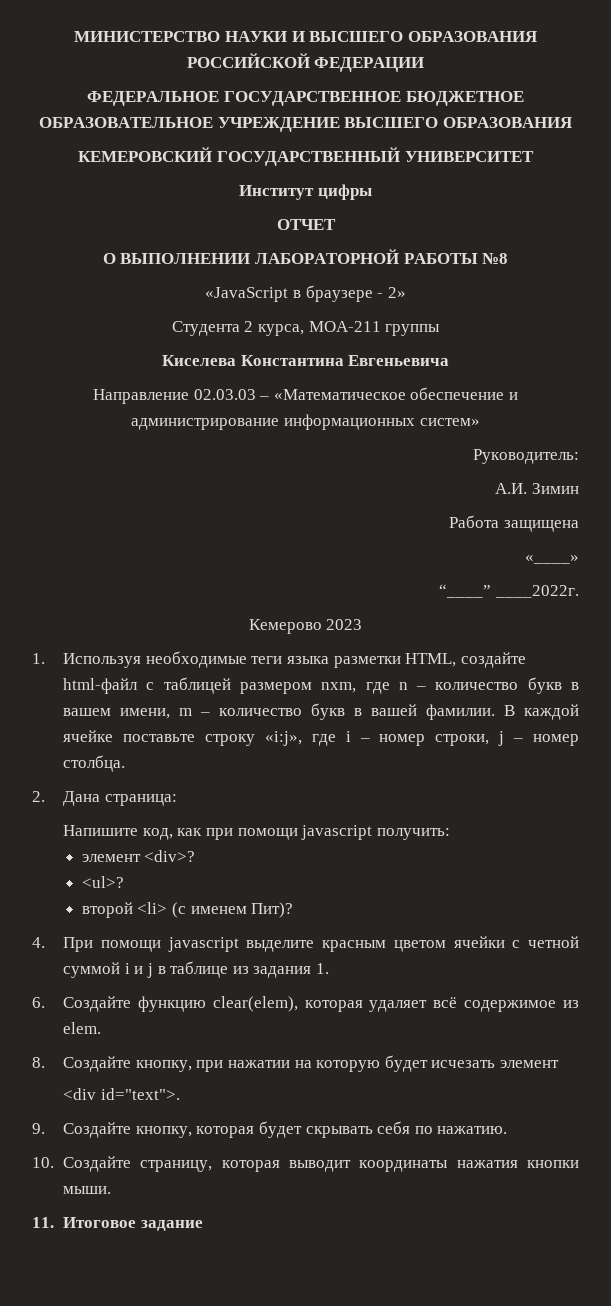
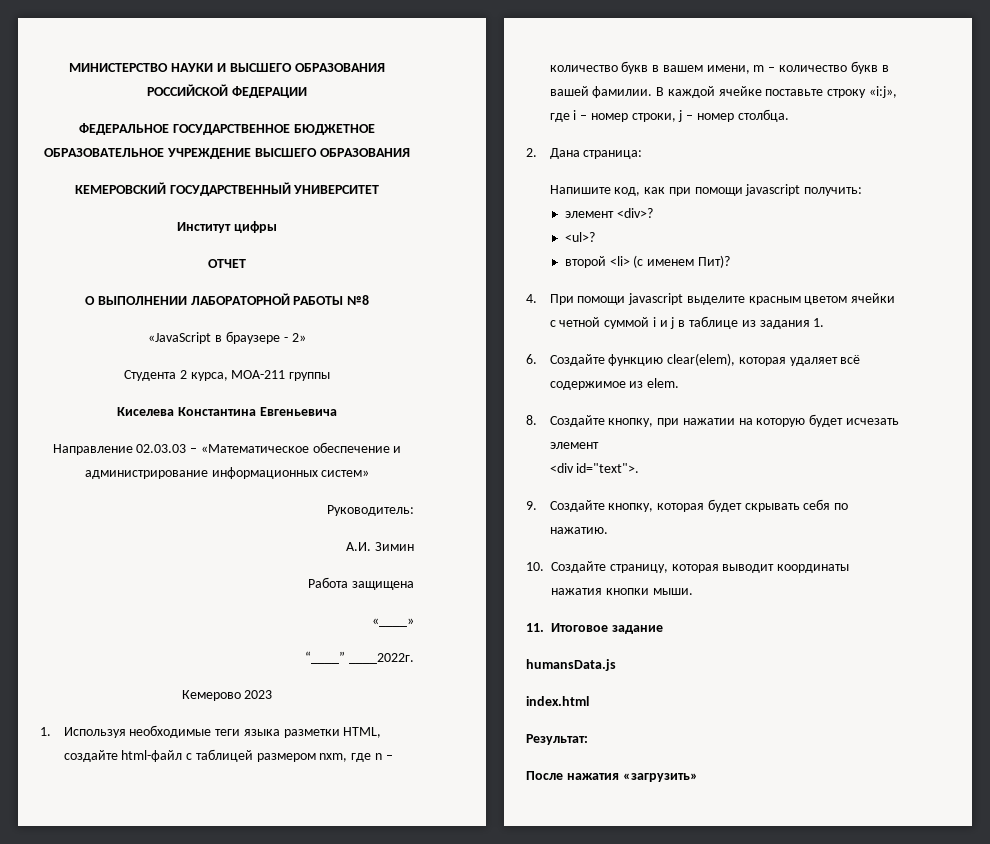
(203, 1225) none -> [526,659,616,671] [526,696,589,706] [526,734,588,745] [526,771,698,782] // humansData.js // index.html // Результат: // После нажатия «загрузить»

